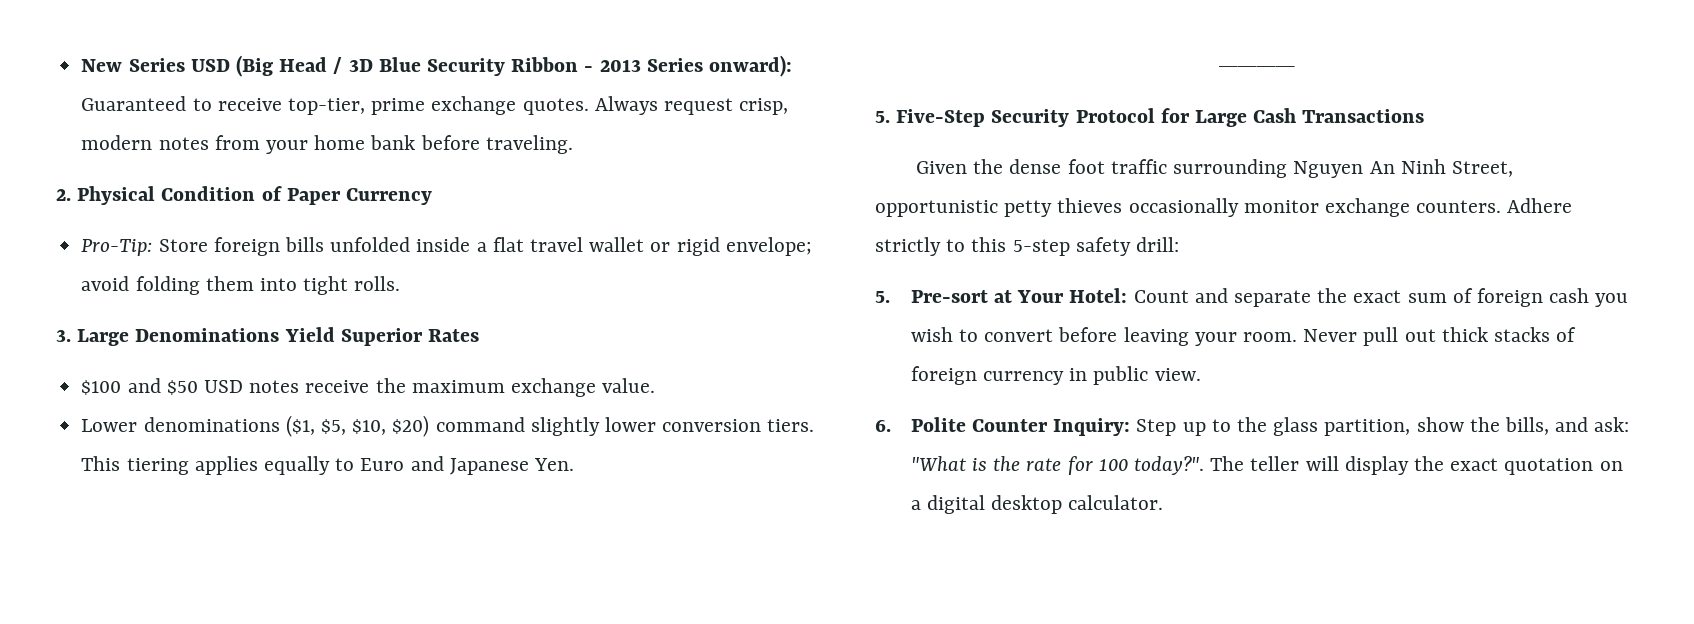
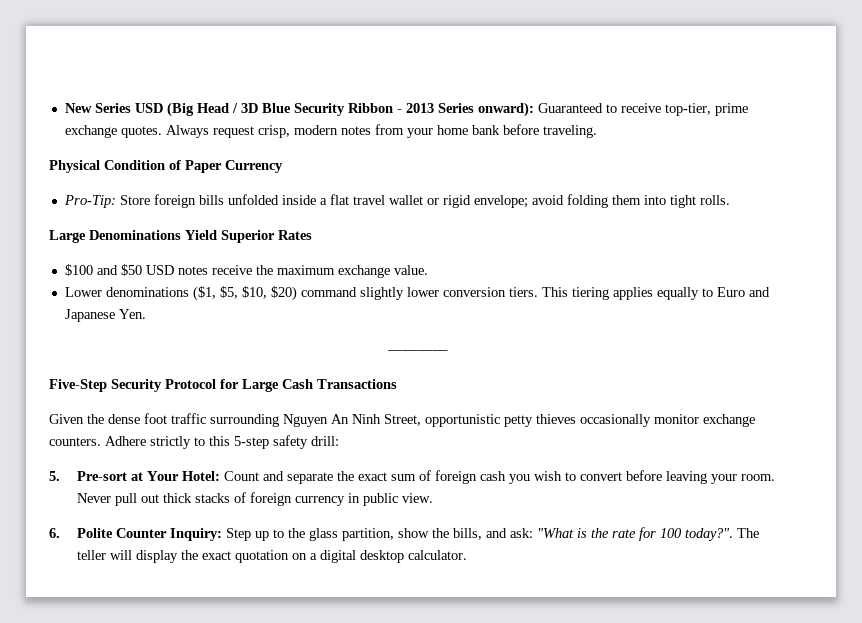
[56,189,71,201] 2. -> (597, 131) none
[56,330,71,342] 3. -> (730, 200) none
[875,111,890,123] 5. -> (448, 352) none

